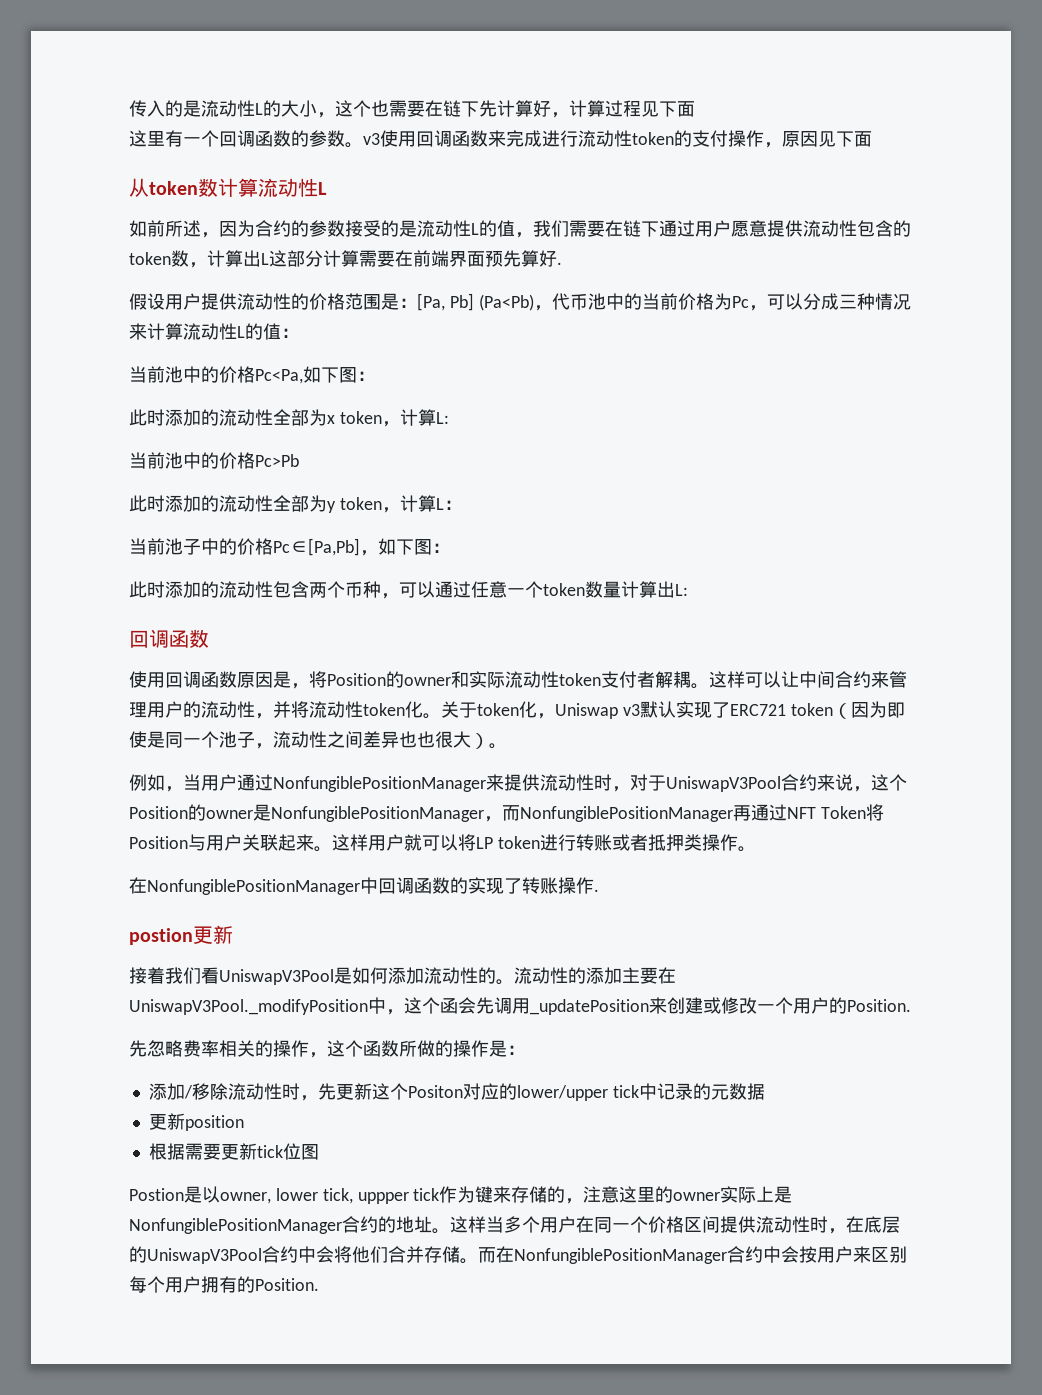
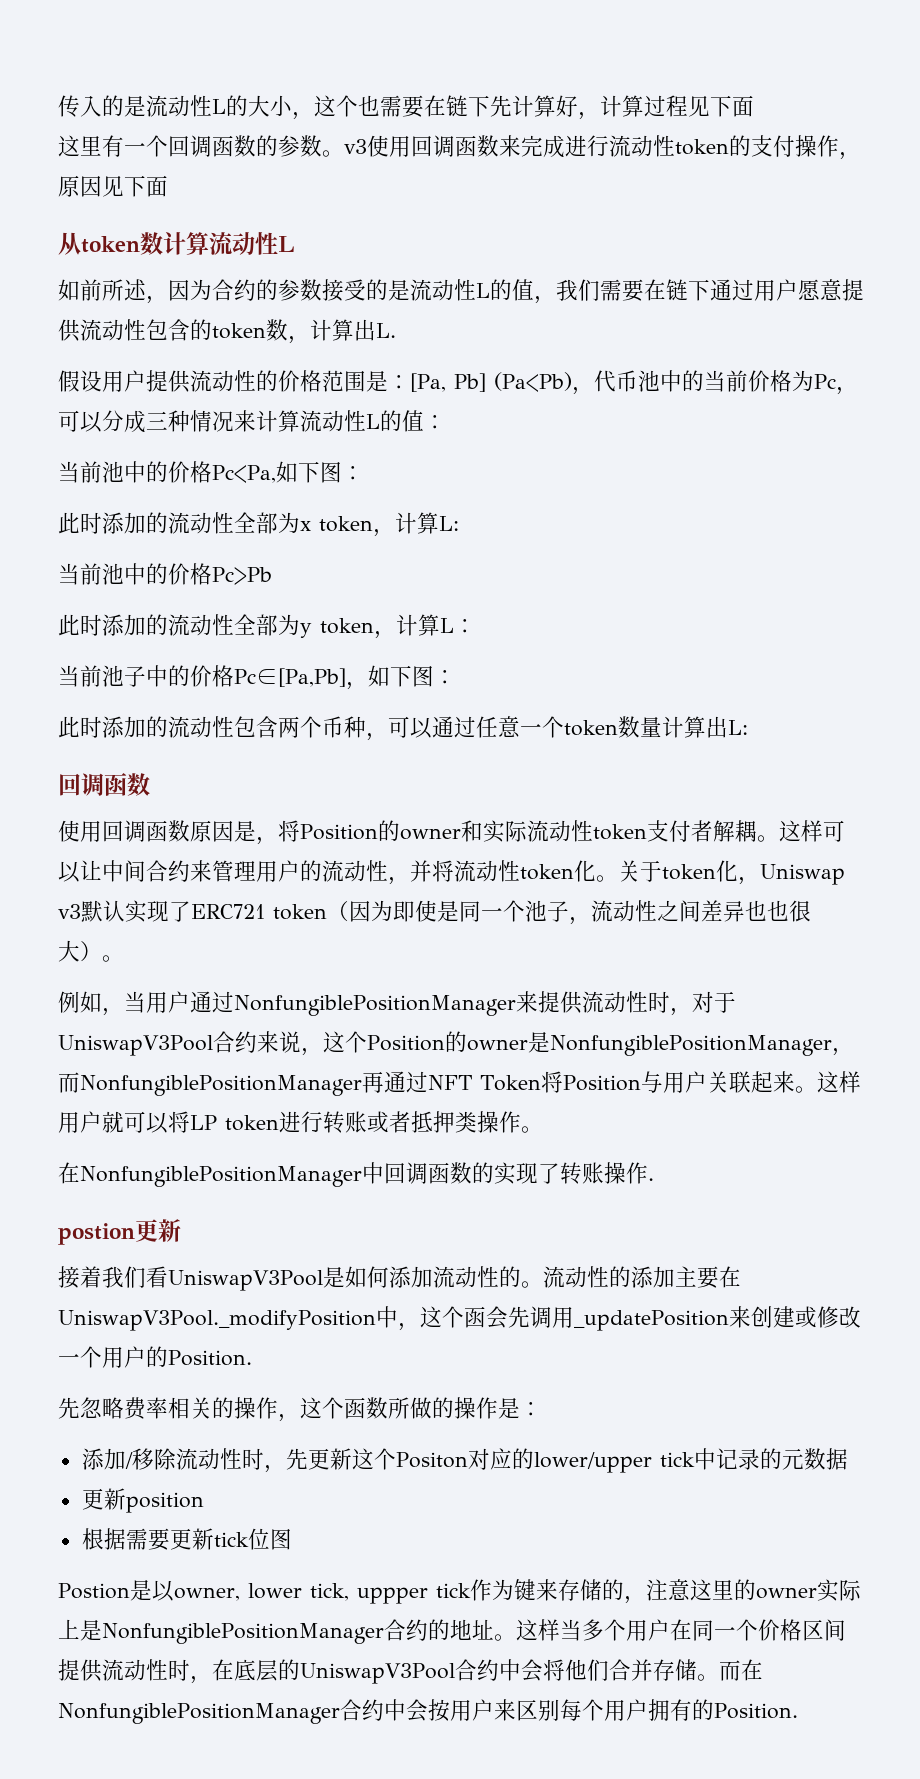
[261,250,562,267] L这部分计算需要在前端界面预先算好. -> [376,323,396,338] L.

